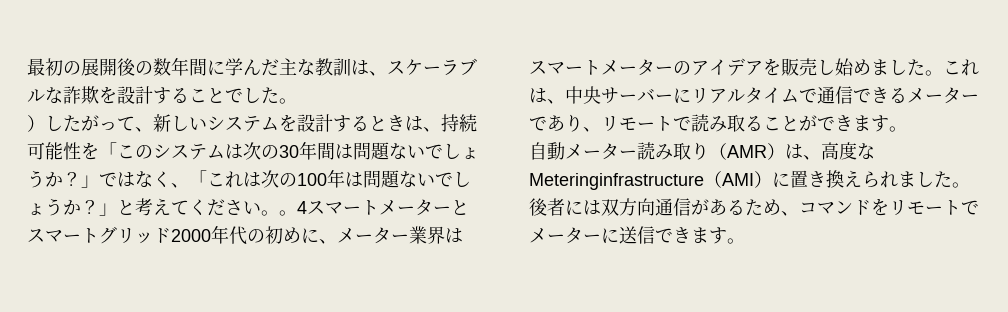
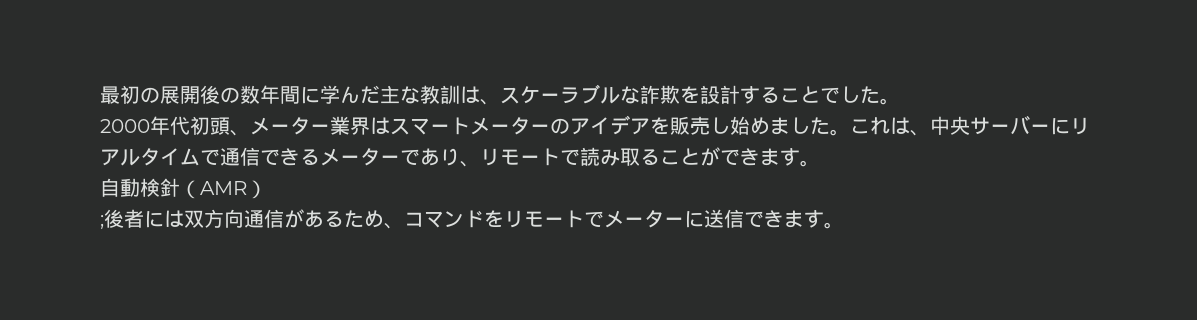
[27,114,477,132] [27,141,479,160] [27,169,471,188] [27,198,469,216] [27,225,319,245] ）したがって、新しいシステムを設計するときは、持続可能性を「このシステムは次の30年間は問題ないでしょうか？」ではなく、「これは次の100年は問題ないでしょうか？」と考えてください。。4スマートメーターとスマートグリッド2000年代の初めに -> [100,116,230,135] 2000年代初頭
[565,142,875,160] [529,170,970,190] メーター読み取り（AMR）は、高度なMeteringinfrastructure（AMI）に置き換えられました。 -> [140,178,267,199] [100,215,104,229] 検針（AMR） // ;

